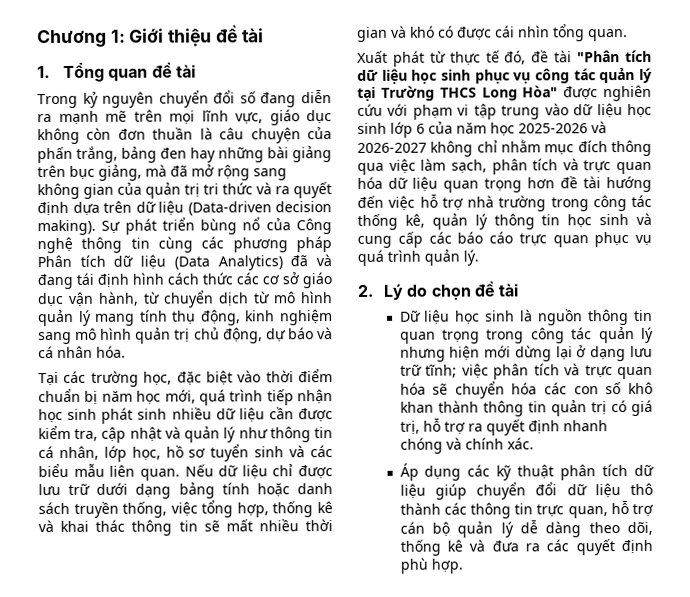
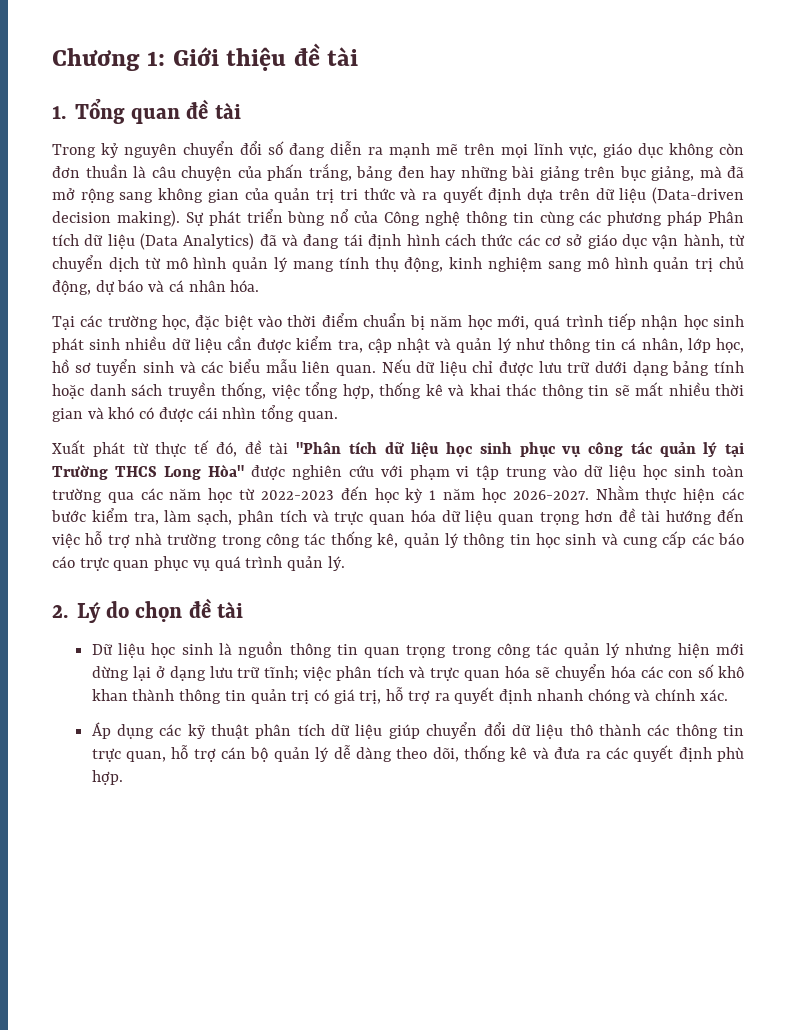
[390,121,607,138] [357,139,652,157] [357,158,416,175] lớp 6 của năm học 2025-2026 và 2026-2027 không chỉ nhằm mục đích thông qua việc -> [712,465,745,477] [52,485,744,503] [51,508,159,525] toàn trường qua các năm học từ 2022-2023 đến học kỳ 1 năm học 2026-2027. Nhằm thực hiện các bước kiểm tra,

